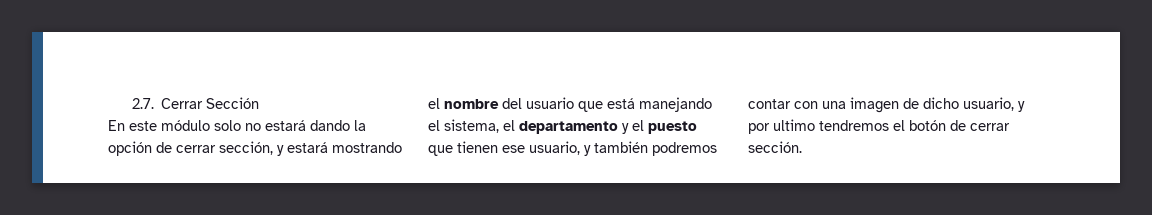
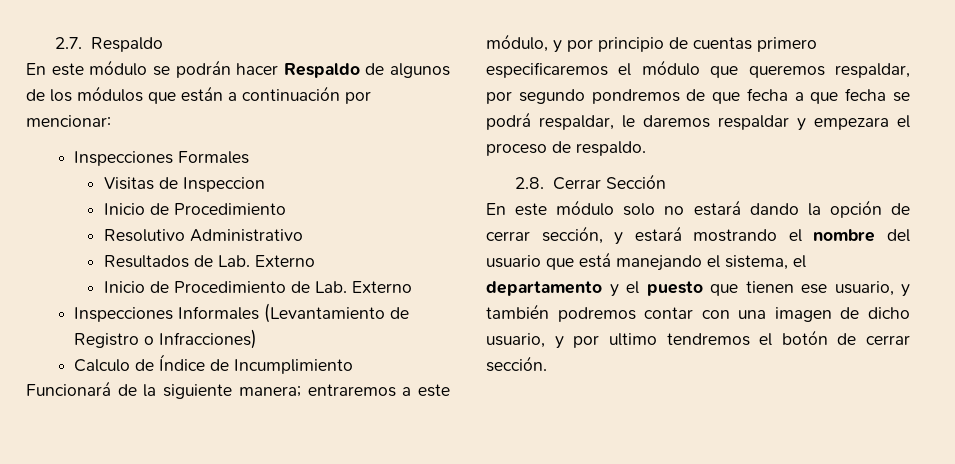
(155, 103) none -> [90,37,163,52] [26,60,450,78] [26,86,371,104] [26,115,111,127] [74,151,250,166] [103,177,265,192] [103,203,286,215] [103,229,303,242] [103,255,315,268] [103,281,412,293] [74,303,410,323] [74,329,258,349] [74,354,354,374] [26,381,451,399] [486,34,817,53] [486,60,910,78] [486,88,910,104] [486,112,910,131] [486,141,646,156] [515,177,545,189] Respaldo // En este módulo se podrán hacer Respaldo de algunos de los módulos que están a continuación por mencionar: // Inspecciones Formales // Visitas de Inspeccion // Inicio de Procedimiento // Resolutivo Administrativo // Resultados de Lab. Externo // Inicio de Procedimiento de Lab. Externo // Inspecciones Informales (Levantamiento de Registro o Infracciones) // Calculo de Índice de Incumplimiento // Funcionará de la siguiente manera; entraremos a este módulo, y por principio de cuentas primero especificaremos el módulo que queremos respaldar, por segundo pondremos de que fecha a que fecha se podrá respaldar, le daremos respaldar y empezara el proceso de respaldo. // 2.8.

